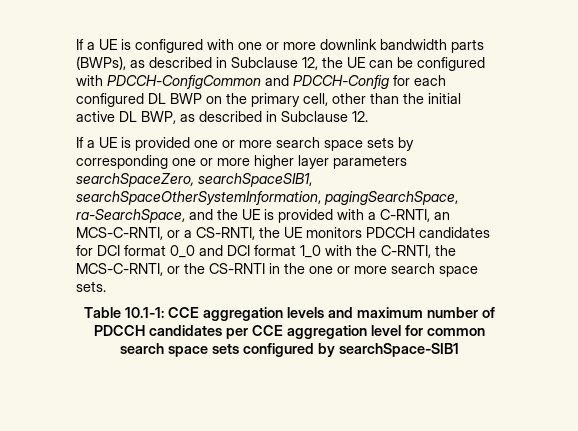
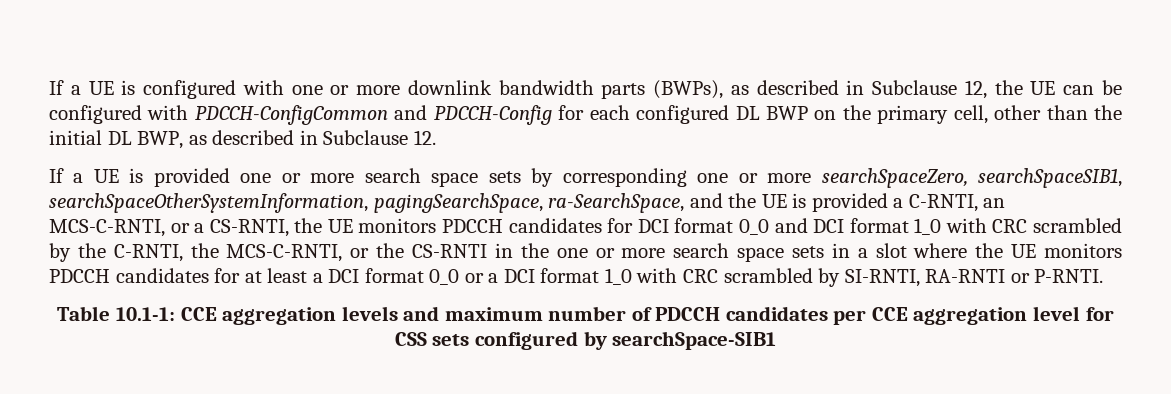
[76,111,115,122] active -> (102, 137) none
[254,155,407,169] higher layer parameters -> (812, 178) none
[337,209,364,220] with -> (888, 202) none
(352, 250) none -> [992,218,1122,233] [49,243,71,262] CRC scrambled by
[76,281,106,292] sets. -> [791,243,1123,258] [49,268,1104,287] sets in a slot where the UE monitors PDCCH candidates for at least a DCI format 0_0 or a DCI format 1_0 with CRC scrambled by SI-RNTI, RA-RNTI or P-RNTI.
[426,328,485,336] [119,343,208,357] common search space -> [394,332,427,346] CSS

